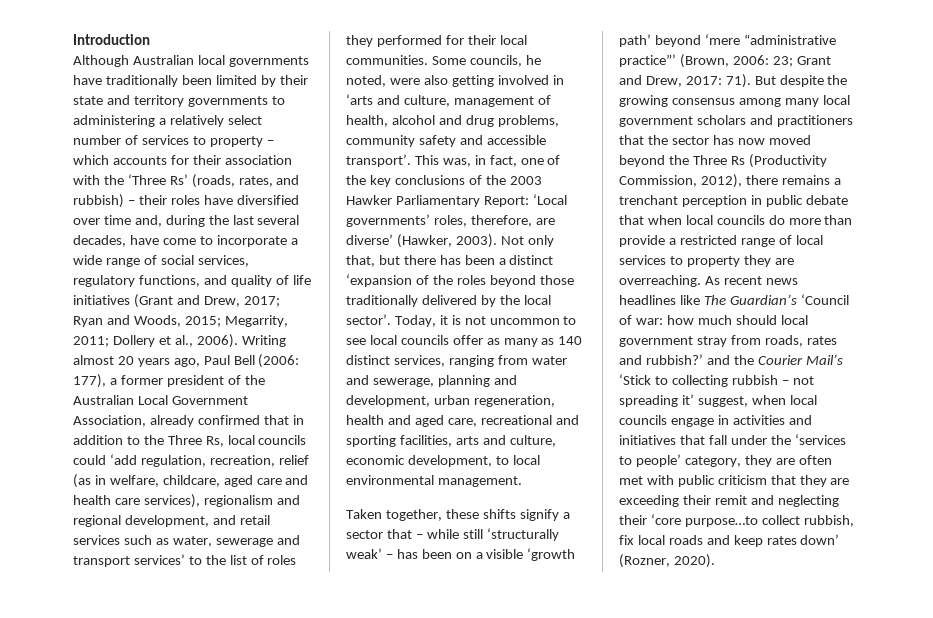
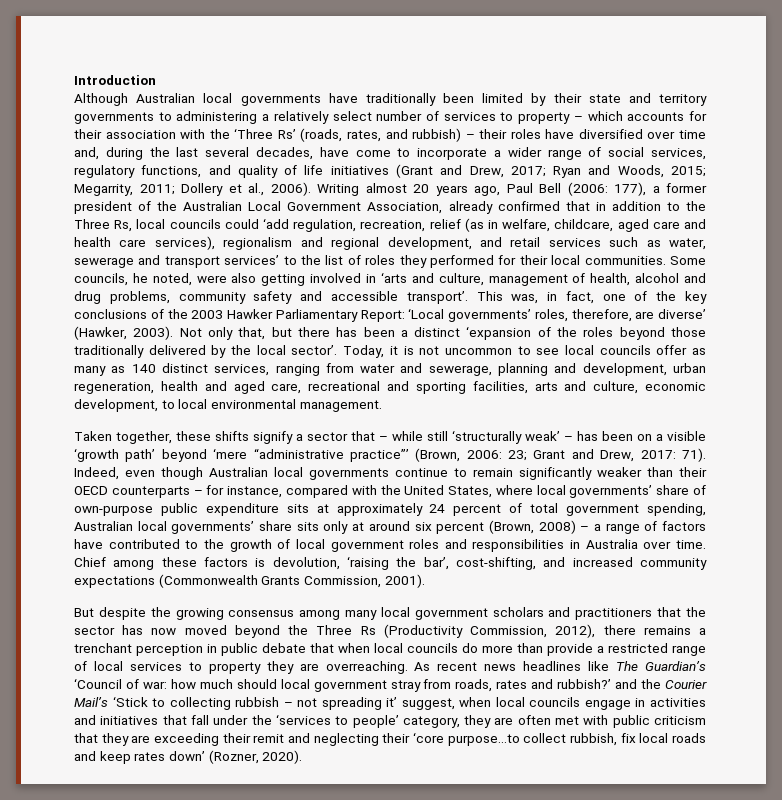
[73,255,102,265] wide -> [507,147,542,157] wider
(751, 81) none -> [74,467,707,480] [74,485,706,498] [74,503,707,516] [74,520,706,534] [74,539,706,552] [74,556,707,570] [74,574,425,588] Indeed, even though Australian local governments continue to remain significantly weaker than their OECD counterparts – for instance, compared with the United States, where local governments’ share of own-purpose public expenditure sits at approximately 24 percent of total government spending, Australian local governments’ share sits only at around six percent (Brown, 2008) – a range of factors have contributed to the growth of local government roles and responsibilities in Australia over time. Chief among these factors is devolution, ‘raising the bar’, cost-shifting, and increased community expectations (Commonwealth Grants Commission, 2001). //

